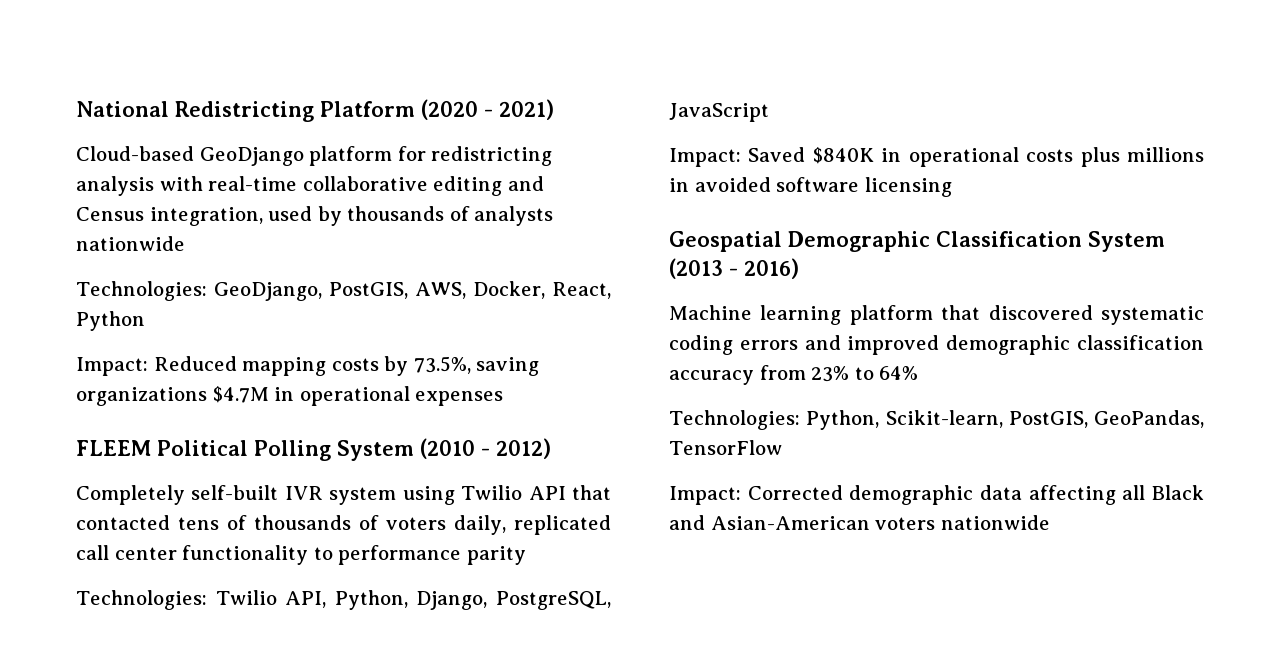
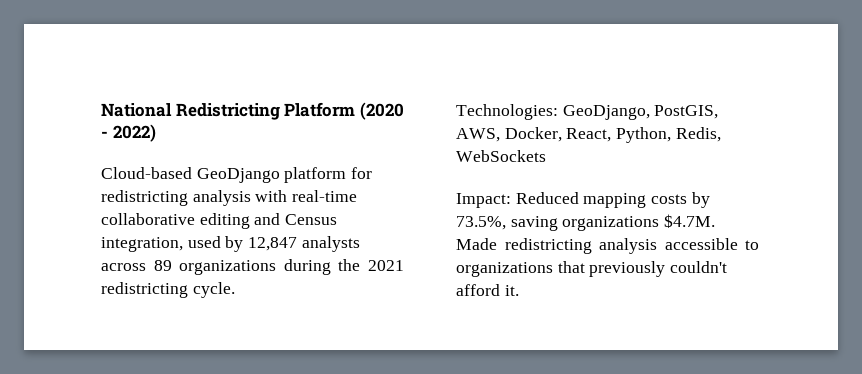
[499,99,554,120] 2021) -> [112,124,156,142] 2022)
[347,206,554,226] [76,236,185,251] thousands of analysts nationwide -> [248,236,360,252] [101,259,404,275] [101,282,235,298] 12,847 analysts across 89 organizations during the 2021 redistricting cycle.
[76,311,145,331] Python -> [616,127,721,143] [456,150,546,162] Python, Redis, WebSockets
[212,386,504,406] [76,438,551,461] [76,485,611,505] [76,515,611,535] [76,545,526,565] [76,590,611,610] [669,103,769,122] [669,147,1204,167] [669,177,952,197] [669,231,1165,252] [669,258,799,279] [669,305,1204,325] [669,335,1204,355] [669,365,919,385] [669,410,1204,430] [669,440,782,455] [669,485,1204,505] [669,515,1050,530] $4.7M in operational expenses // FLEEM Political Polling System (2010 - 2012) // Completely self-built IVR system using Twilio API that contacted tens of thousands of voters daily, replicated call center functionality to performance parity // Technologies: Twilio API, Python, Django, PostgreSQL, JavaScript // Impact: Saved $840K in operational costs plus millions in avoided software licensing // Geospatial Demographic Classification System (2013 - 2016) // Machine learning platform that discovered systematic coding errors and improved demographic classification accuracy from 23% to 64% // Technologies: Python, Scikit-learn, PostGIS, GeoPandas, TensorFlow // Impact: Corrected demographic data affecting all Black and Asian-American voters nationwide -> [664,214,716,228] [456,238,759,254] [456,261,728,277] [456,284,519,296] $4.7M. Made redistricting analysis accessible to organizations that previously couldn't afford it.

